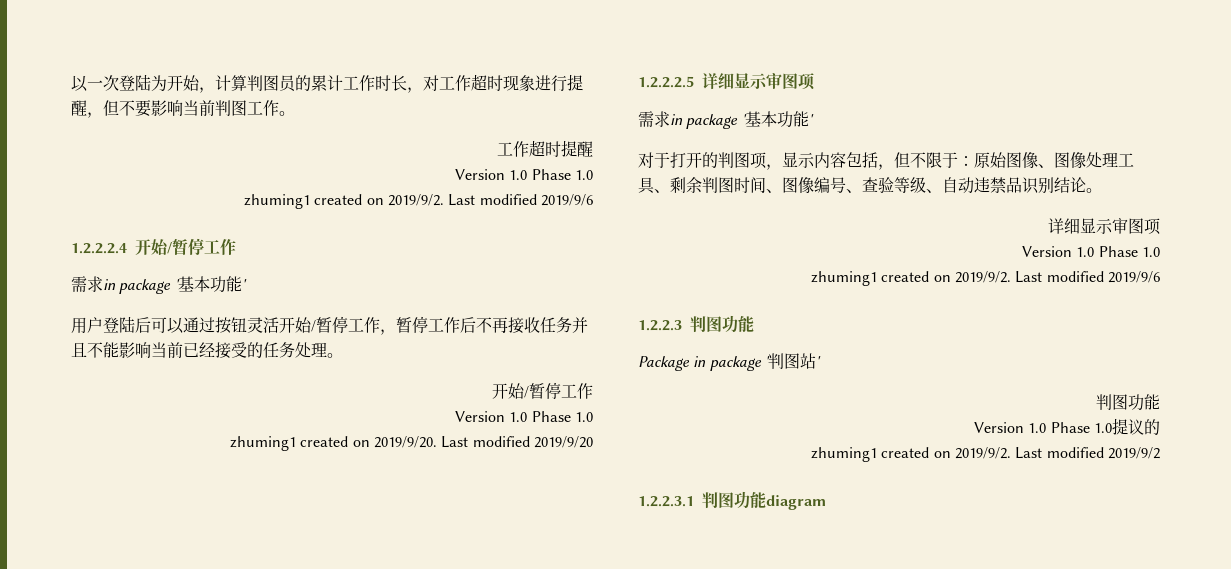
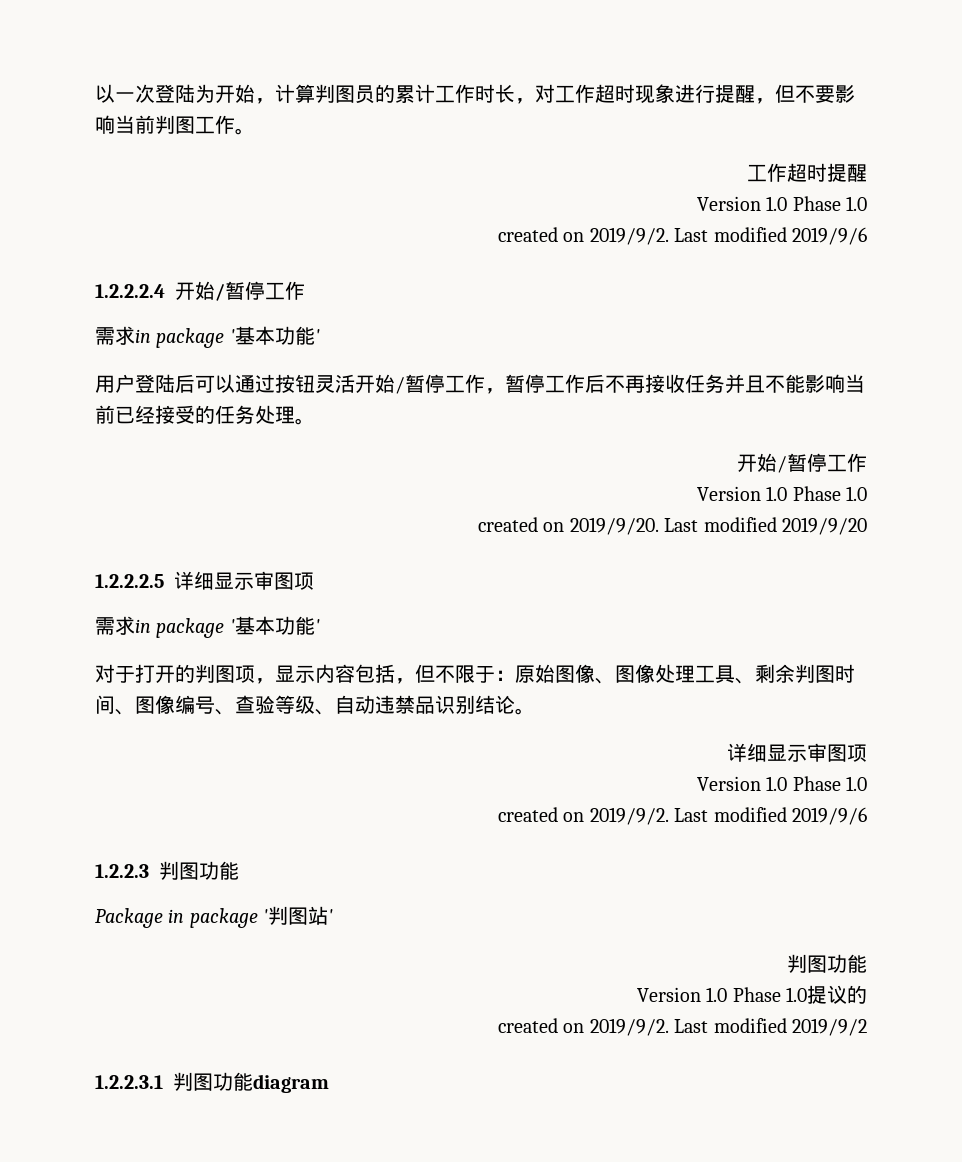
[244,194,311,209] zhuming1 -> (867, 203) none
[230,436,297,451] zhuming1 -> (867, 493) none
[811,271,878,286] zhuming1 -> (867, 783) none
[811,447,878,462] zhuming1 -> (867, 994) none

